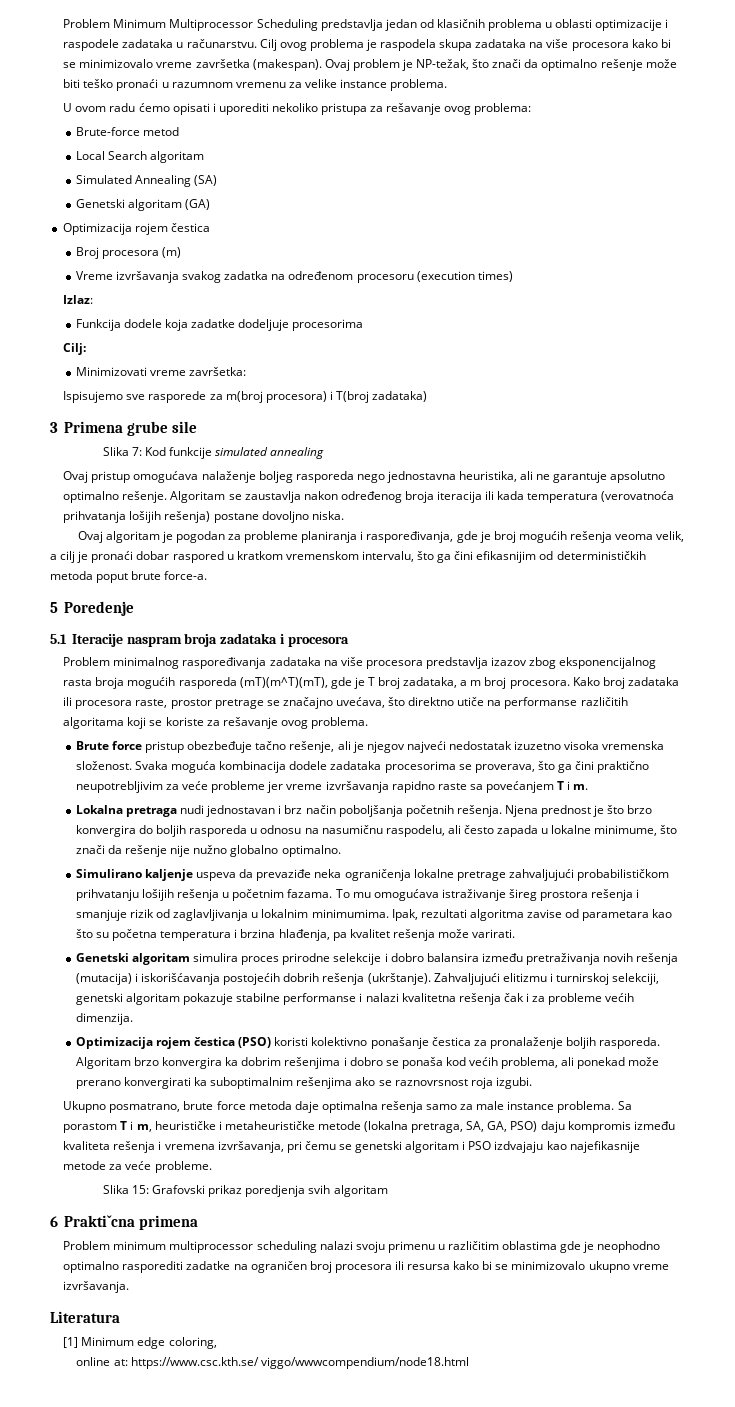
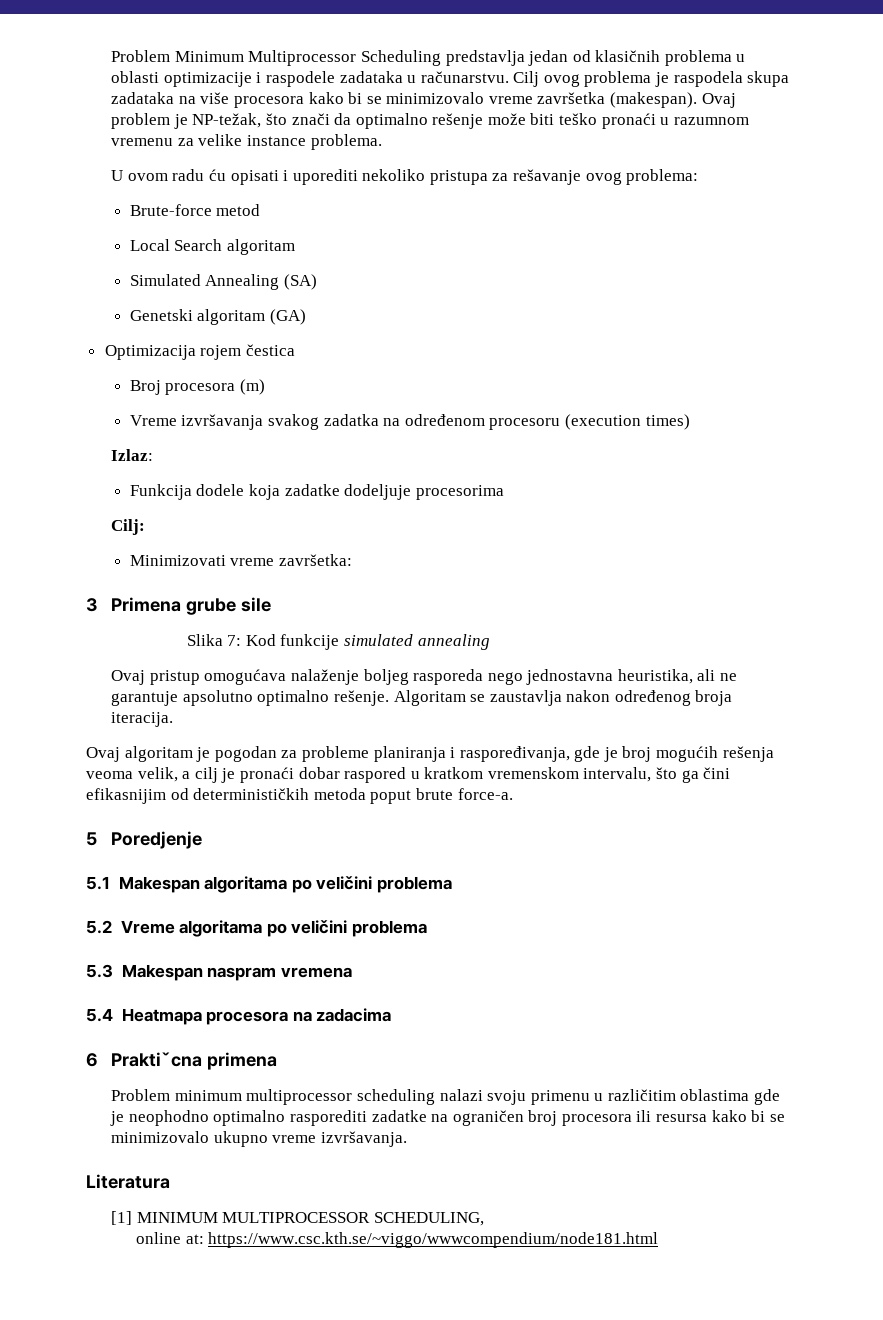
[138,103,170,112] ćemo -> [208,169,226,181] ću
[63,391,428,403] // Ispisujemo sve rasporede za m(broj procesora) i T(broj zadataka) -> (353, 560) none
[437,491,675,503] [63,511,344,523] iteracija ili kada temperatura (verovatnoća prihvatanja lošijih rešenja) postane dovoljno niska. -> [111,712,174,727] iteracija.
[63,601,134,616] Poredenje -> [111,831,203,849] Poredjenje
[71,633,349,647] [63,657,657,669] [63,677,679,689] [63,697,628,709] [63,717,368,729] [75,741,665,753] [75,761,650,773] [75,781,589,793] [75,805,653,817] [75,825,678,837] [75,845,341,857] [75,869,669,881] [75,889,640,901] [75,909,673,921] [75,929,516,941] [75,953,679,965] [75,973,660,985] [75,993,635,1005] [75,1013,133,1025] [75,1037,661,1049] [75,1057,660,1069] [75,1077,532,1089] [63,1101,632,1113] [63,1121,675,1133] [63,1141,640,1153] [63,1161,212,1173] [102,1185,388,1197] Iteracije naspram broja zadataka i procesora // Problem minimalnog raspoređivanja zadataka na više procesora predstavlja izazov zbog eksponencijalnog rasta broja mogućih rasporeda (mT)(m^T)(mT), gde je T broj zadataka, a m broj procesora. Kako broj zadataka ili procesora raste, prostor pretrage se značajno uvećava, što direktno utiče na performanse različitih algoritama koji se koriste za rešavanje ovog problema. // Brute force pristup obezbeđuje tačno rešenje, ali je njegov najveći nedostatak izuzetno visoka vremenska složenost. Svaka moguća kombinacija dodele zadataka procesorima se proverava, što ga čini praktično neupotrebljivim za veće probleme jer vreme izvršavanja rapidno raste sa povećanjem T i m. // Lokalna pretraga nudi jednostavan i brz način poboljšanja početnih rešenja. Njena prednost je što brzo konvergira do boljih rasporeda u odnosu na nasumičnu raspodelu, ali često zapada u lokalne minimume, što znači da rešenje nije nužno globalno optimalno. // Simulirano kaljenje uspeva da prevaziđe neka ograničenja lokalne pretrage zahvaljujući probabilističkom prihvatanju lošijih rešenja u početnim fazama. To mu omogućava istraživanje šireg prostora rešenja i smanjuje rizik od zaglavljivanja u lokalnim minimumima. Ipak, rezultati algoritma zavise od parametara kao što su početna temperatura i brzina hlađenja, pa kvalitet rešenja može varirati. // Genetski algoritam simulira proces prirodne selekcije i dobro balansira između pretraživanja novih rešenja (mutacija) i iskorišćavanja postojećih dobrih rešenja (ukrštanje). Zahvaljujući elitizmu i turnirskoj selekciji, genetski algoritam pokazuje stabilne performanse i nalazi kvalitetna rešenja čak i za probleme većih dimenzija. // Optimizacija rojem čestica (PSO) koristi kolektivno ponašanje čestica za pronalaženje boljih rasporeda. Algoritam brzo konvergira ka dobrim rešenjima i dobro se ponaša kod većih problema, ali ponekad može prerano konvergirati ka suboptimalnim rešenjima ako se raznovrsnost roja izgubi. // Ukupno posmatrano, brute force metoda daje optimalna rešenja samo za male instance problema. Sa porastom T i m, heurističke i metaheurističke metode (lokalna pretraga, SA, GA, PSO) daju kompromis između kvaliteta rešenja i vremena izvršavanja, pri čemu se genetski algoritam i PSO izdvajaju kao najefikasnije metode za veće probleme. // Slika 15: Grafovski prikaz poredjenja svih algoritam -> [118,876,452,893] [86,920,427,937] [86,964,352,981] [86,1008,392,1025] Makespan algoritama po veličini problema // 5.2 Vreme algoritama po veličini problema // 5.3 Makespan naspram vremena // 5.4 Heatmapa procesora na zadacima
[81,1337,217,1349] Minimum edge coloring, -> [136,1212,484,1226] MINIMUM MULTIPROCESSOR SCHEDULING,
[130,1357,469,1369] https://www.csc.kth.se/ viggo/wwwcompendium/node18.html -> [208,1232,659,1248] https://www.csc.kth.se/~viggo/wwwcompendium/node181.html

